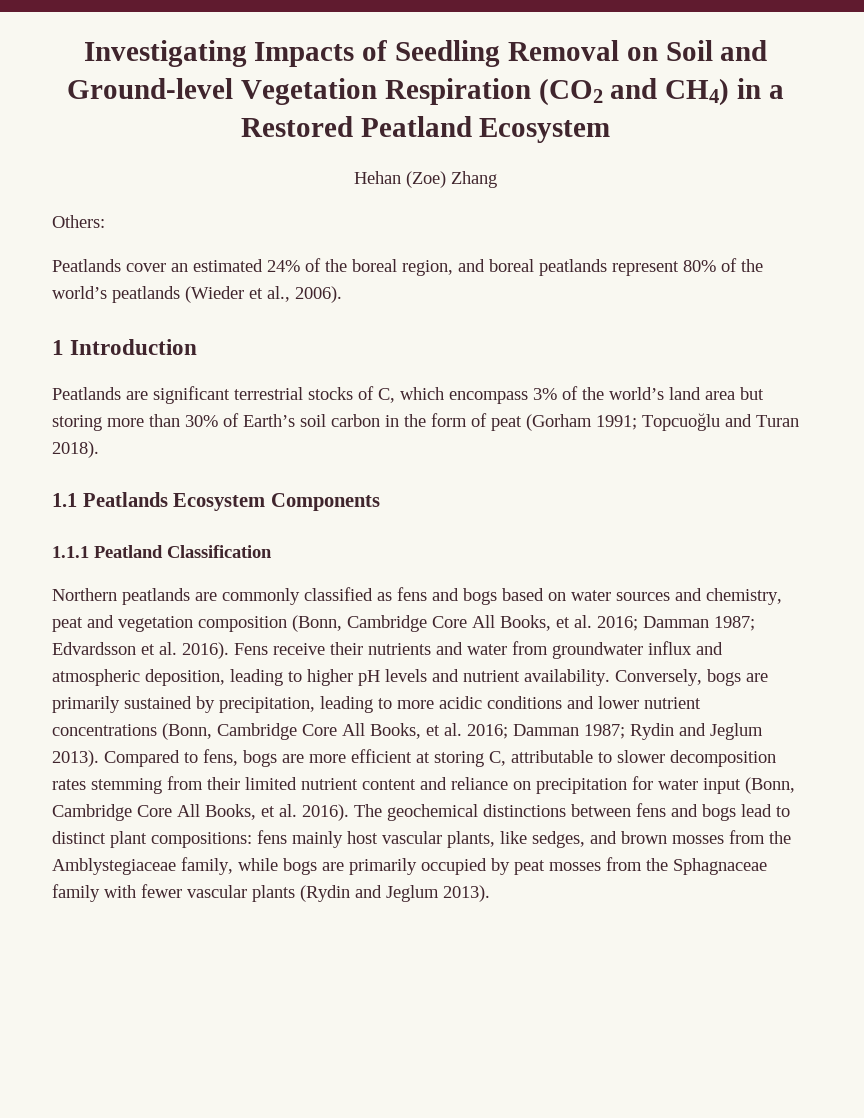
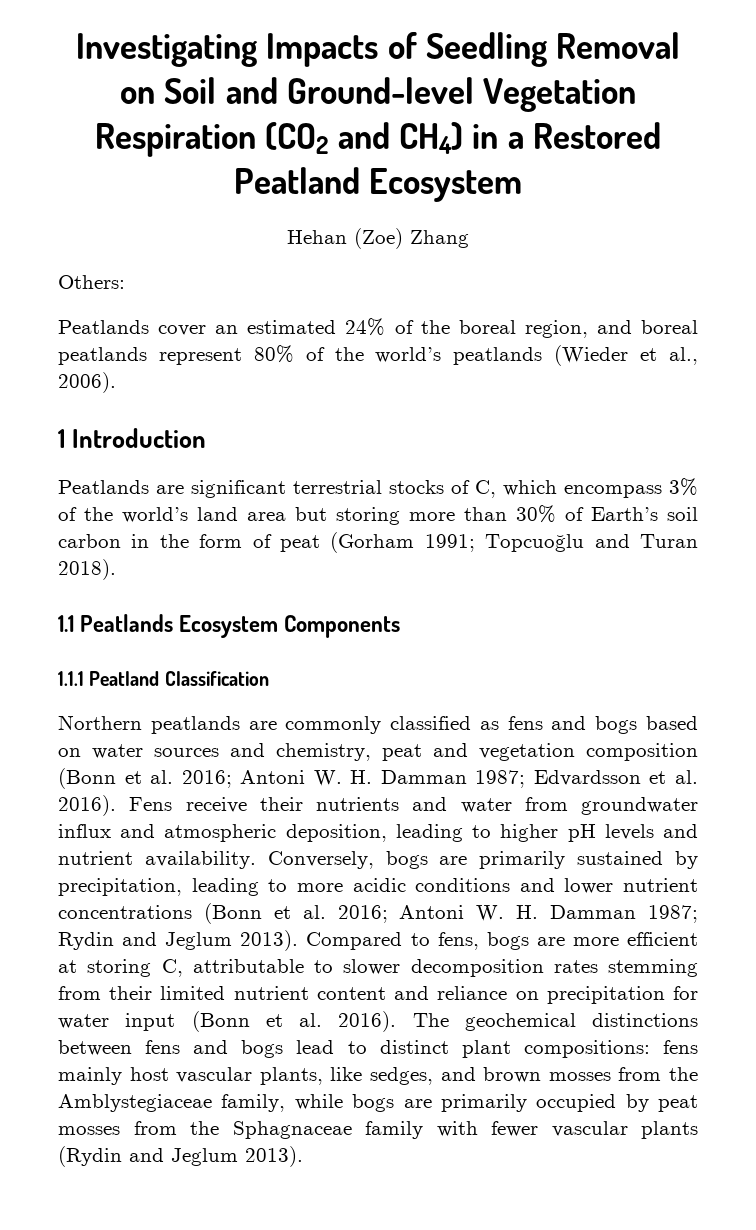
[292,615,638,632] (Bonn, Cambridge Core All Books, et al. 2016; -> [58,768,373,789] (Bonn et al. 2016; Antoni W. H.
[162,723,508,740] (Bonn, Cambridge Core All Books, et al. 2016; -> [203,903,539,924] (Bonn et al. 2016; Antoni W. H.
[745,777,795,794] [52,804,256,821] (Bonn, Cambridge Core All Books, -> [191,1011,250,1032] (Bonn

